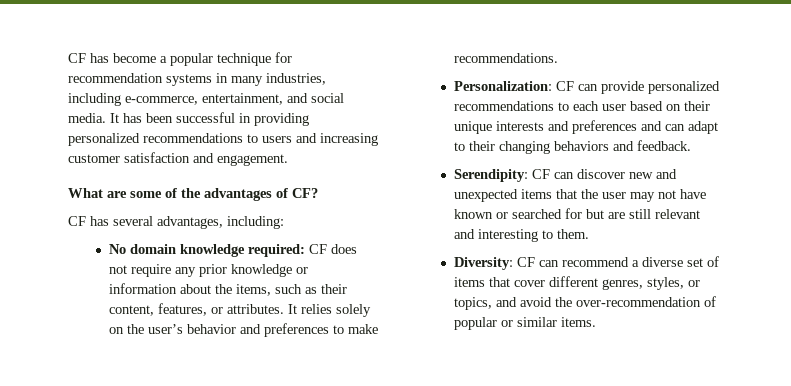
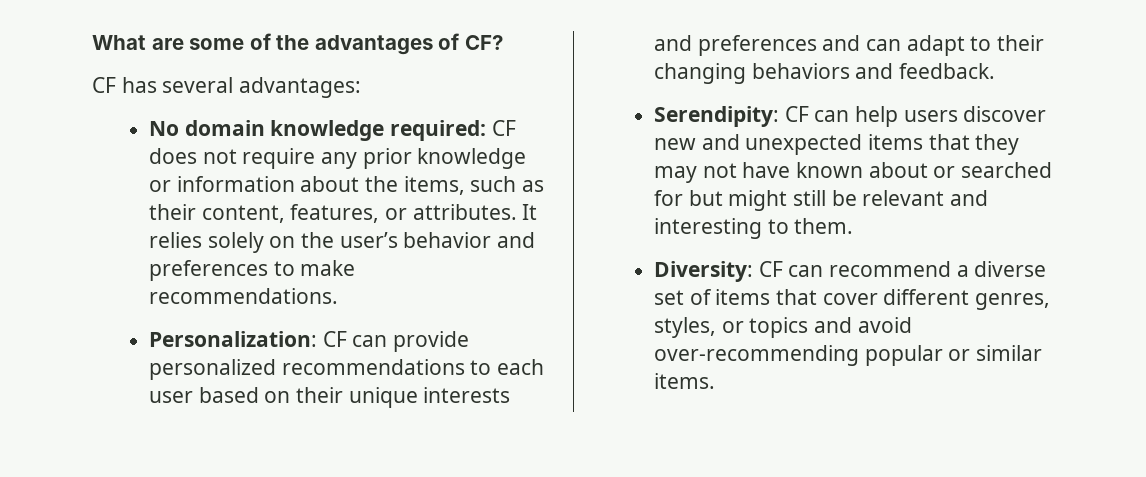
[68,52,292,66] [68,73,326,86] [68,93,344,106] [68,112,309,126] [68,133,378,146] [68,152,288,166] CF has become a popular technique for recommendation systems in many industries, including e-commerce, entertainment, and social media. It has been successful in providing personalized recommendations to users and increasing customer satisfaction and engagement. // -> (92, 42) none
[157,216,284,229] advantages, including: -> [239,77,362,98] advantages:
(574, 175) none -> [855,106,958,127] help users
[580,189,626,199] the user -> [975,134,1020,155] they
(493, 214) none -> [868,162,928,178] about
[607,209,651,219] are still -> [728,190,857,211] might still be
[453,297,492,310] topics, -> [749,317,809,338] topics
[554,296,716,307] the over-recommendation of -> [654,345,860,366] over-recommending

